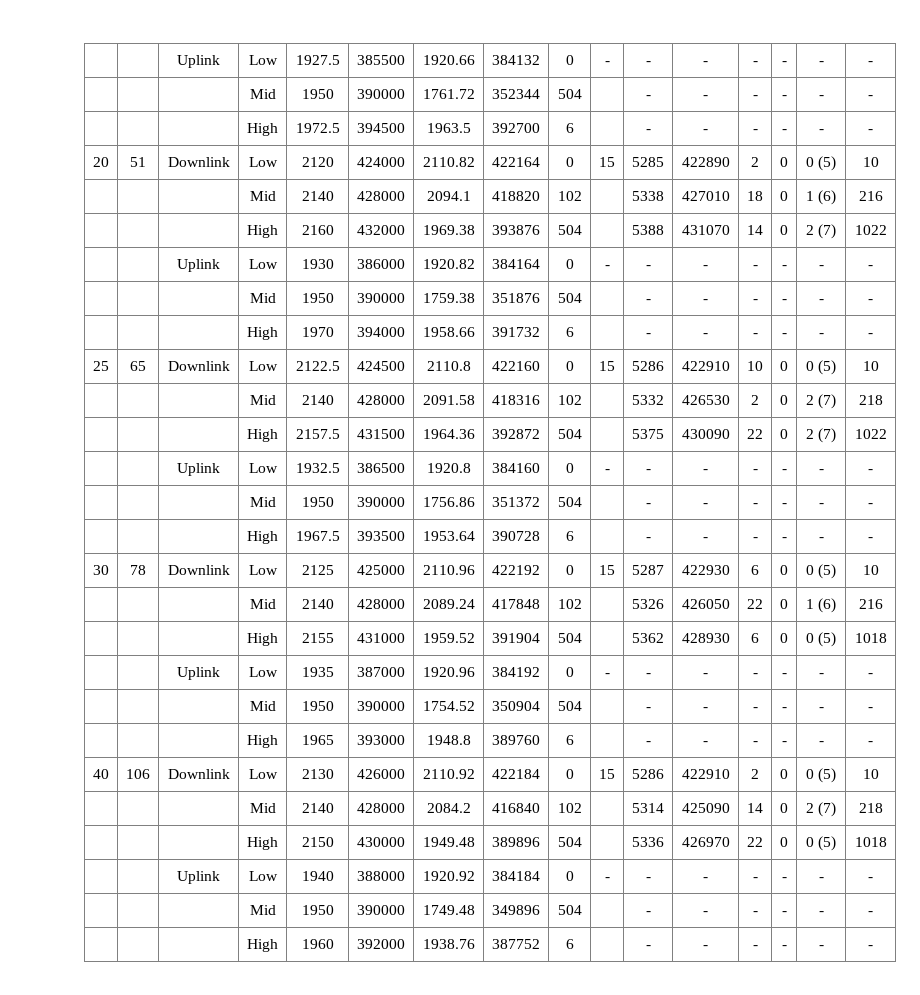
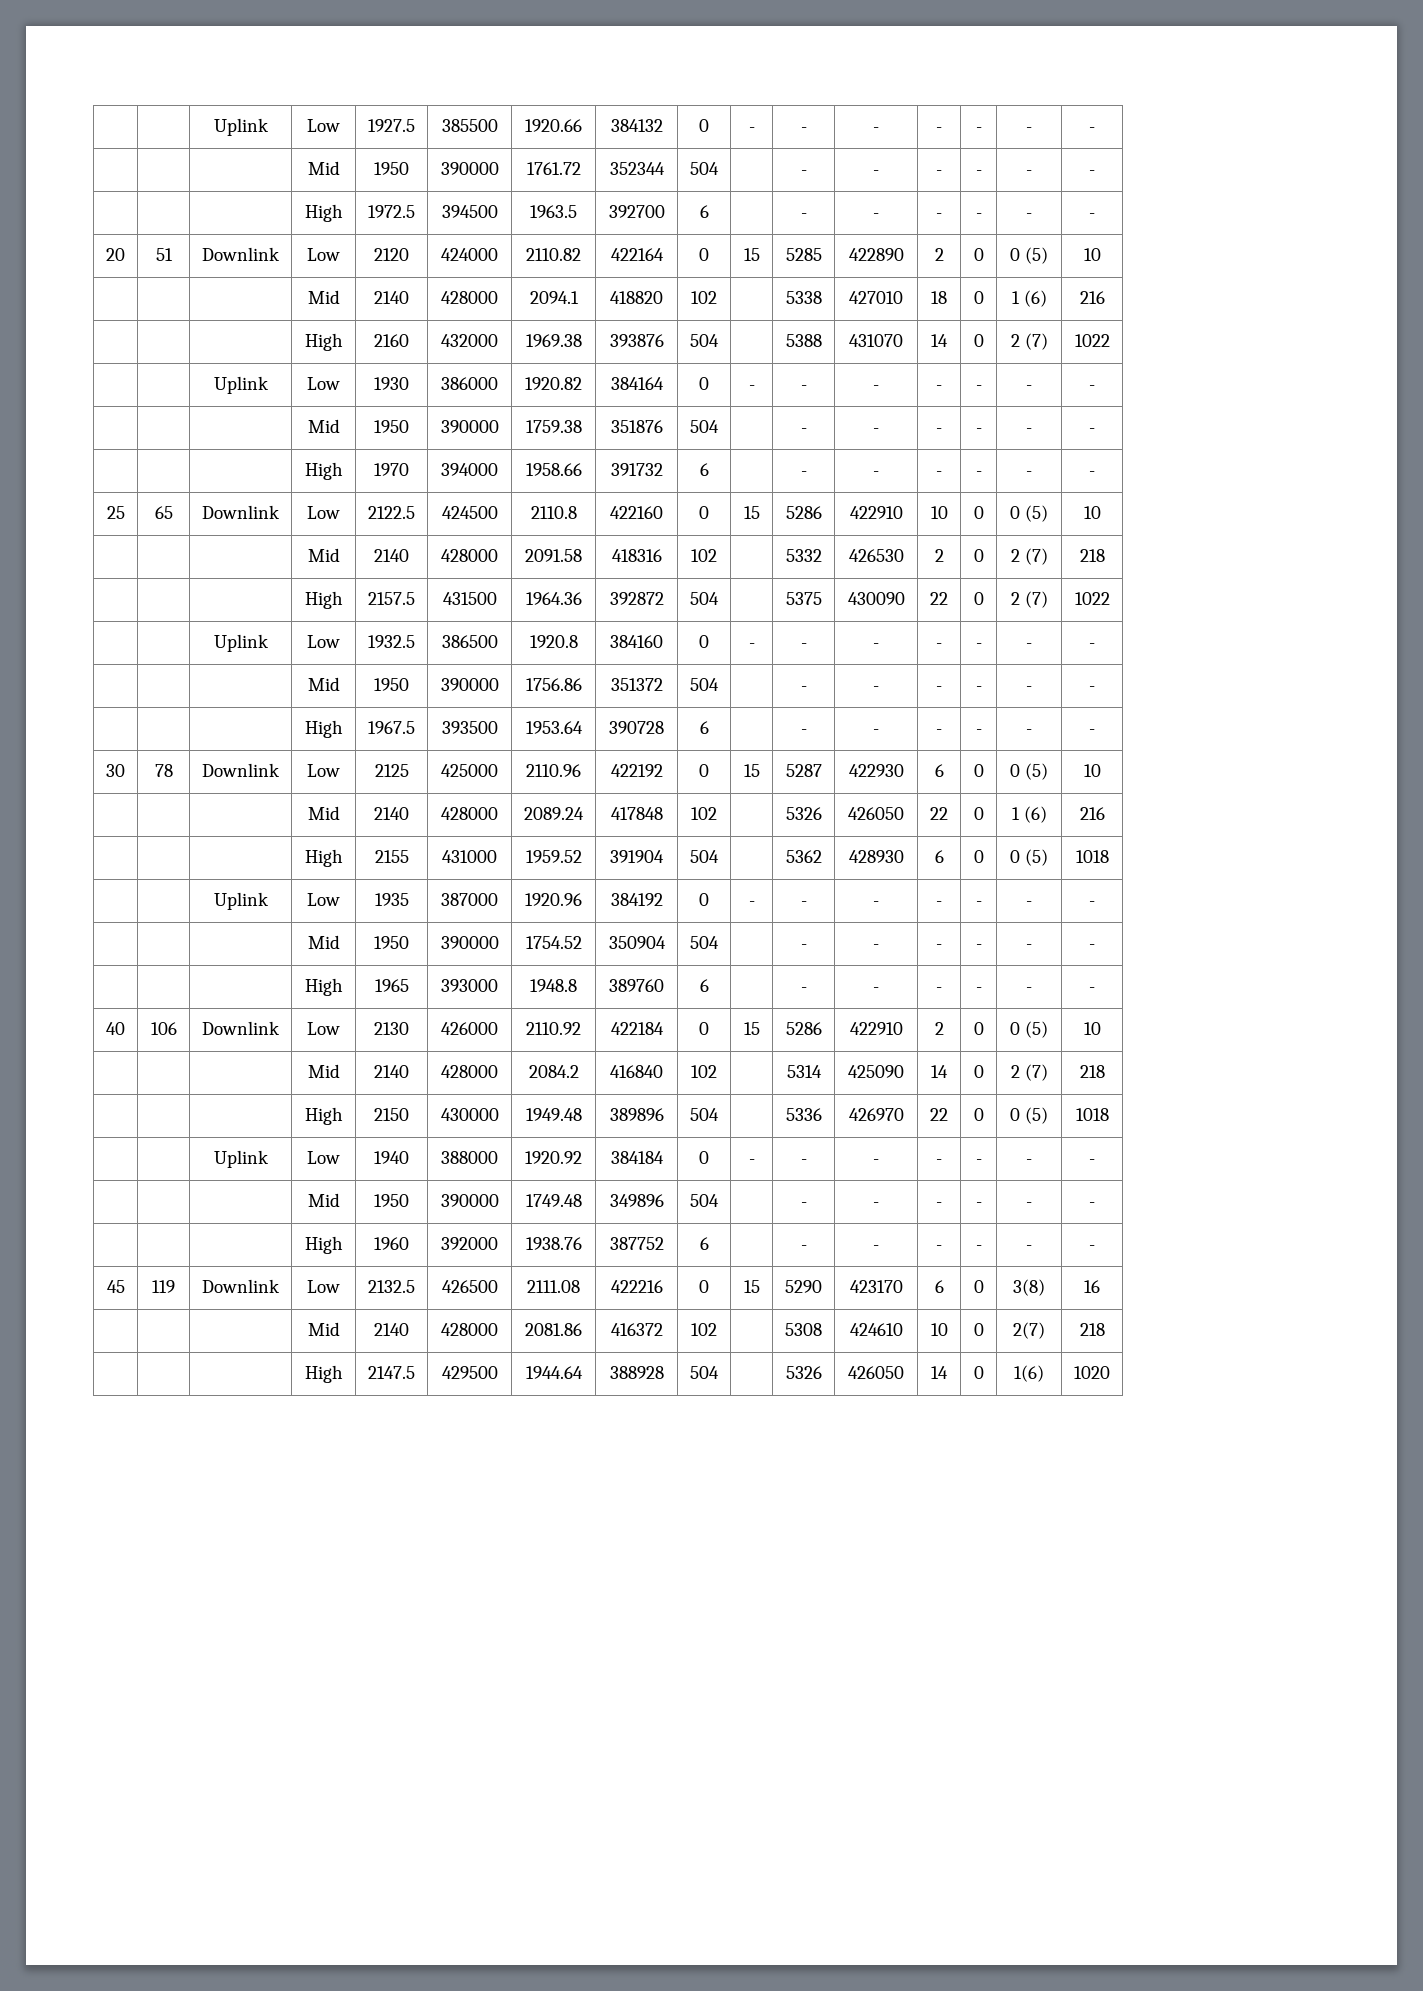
(873, 947) none -> [106,1280,125,1293] [152,1280,175,1293] [202,1279,280,1293] [307,1280,340,1293] [368,1280,415,1293] [441,1280,498,1293] [527,1280,580,1293] [610,1280,663,1293] [699,1280,709,1293] [743,1280,760,1293] [785,1280,822,1293] [849,1280,903,1293] [934,1280,944,1293] [973,1280,984,1293] [1013,1279,1045,1296] [1084,1280,1100,1293] [307,1322,340,1336] [374,1323,409,1336] [441,1323,498,1336] [525,1323,582,1336] [610,1323,663,1336] [691,1323,717,1336] [785,1323,822,1336] [849,1323,903,1336] [930,1323,948,1336] [973,1323,984,1336] [1013,1322,1045,1339] [1079,1323,1105,1336] [304,1365,343,1383] [368,1366,415,1379] [441,1366,498,1379] [525,1366,583,1379] [609,1366,664,1379] [690,1366,719,1379] [785,1366,822,1379] [848,1366,904,1379] [931,1366,948,1379] [973,1366,984,1379] [1014,1365,1044,1382] [1074,1366,1110,1379] // 45 | 119 | Downlink | Low | 2132.5 | 426500 | 2111.08 | 422216 | 0 | 15 | 5290 | 423170 | 6 | 0 | 3(8) | 16 // | | | Mid | 2140 | 428000 | 2081.86 | 416372 | 102 | | 5308 | 424610 | 10 | 0 | 2(7) | 218 // | | | High | 2147.5 | 429500 | 1944.64 | 388928 | 504 | | 5326 | 426050 | 14 | 0 | 1(6) | 1020

